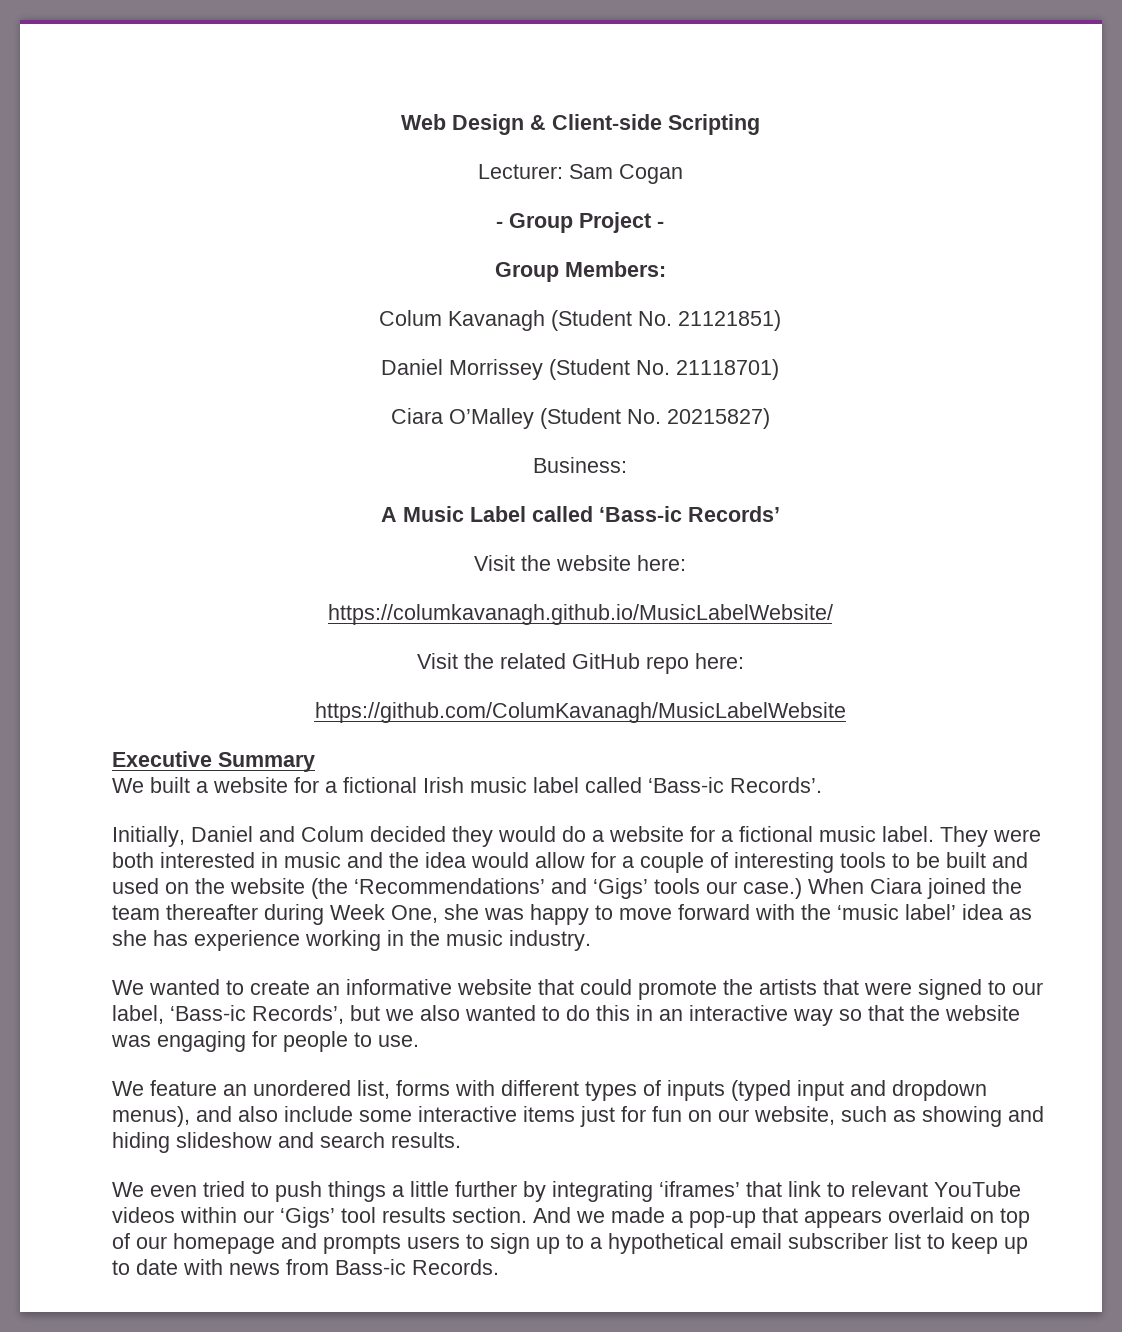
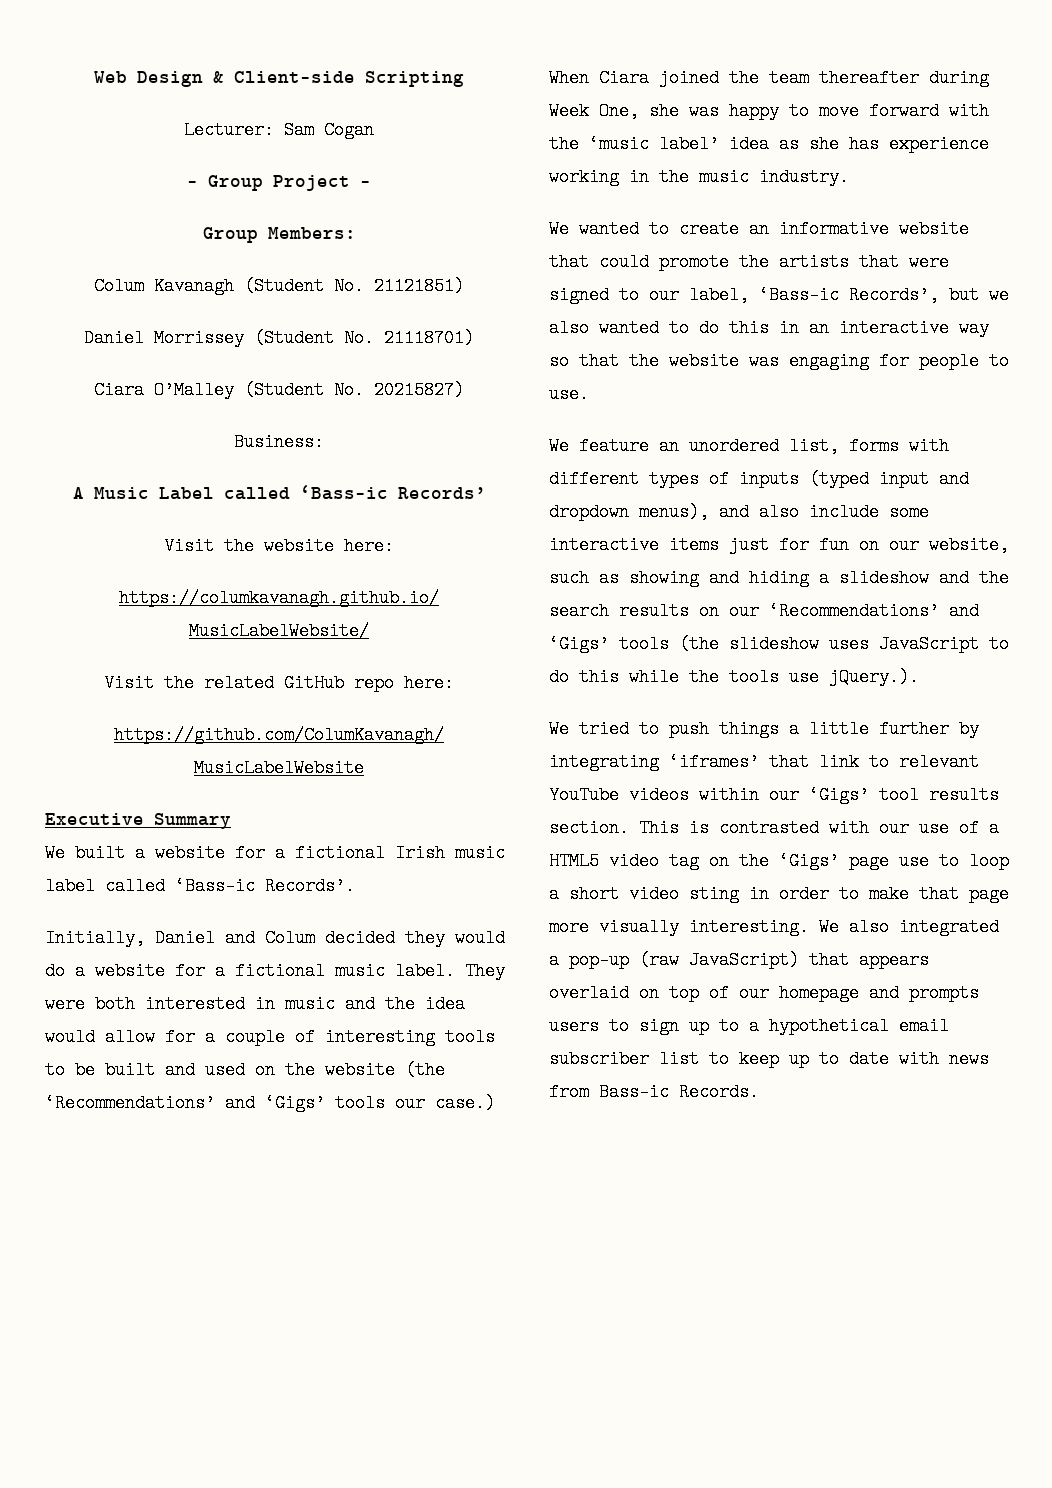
(170, 1142) none -> [819,569,829,587] a
[320,1132,461,1148] [112,1182,197,1197] search results. // We even -> [979,569,1009,587] [549,602,979,620] [549,635,1009,653] [549,668,919,686] [549,720,569,738] the search results on our ‘Recommendations’ and ‘Gigs’ tools (the slideshow uses JavaScript to do this while the tools use jQuery.). // We
[533,1207,756,1228] And we made a pop-up -> [639,819,999,837] [549,852,1009,870] [549,885,1009,903] [549,918,999,936] [549,951,799,969] This is contrasted with our use of a HTML5 video tag on the ‘Gigs’ page use to loop a short video sting in order to make that page more visually interesting. We also integrated a pop-up (raw JavaScript)

